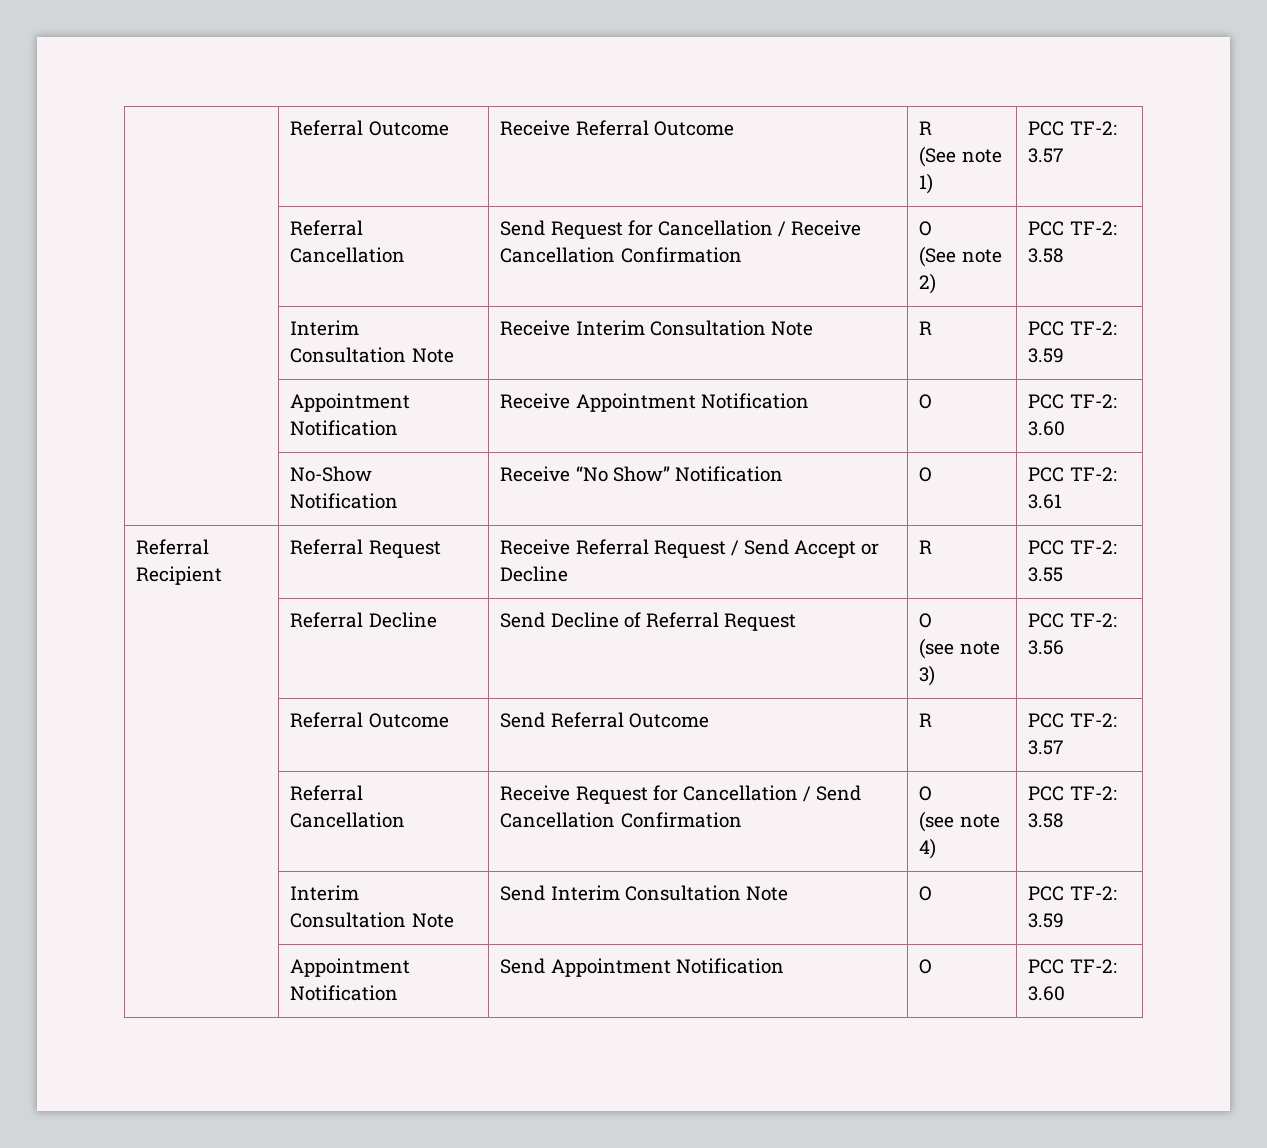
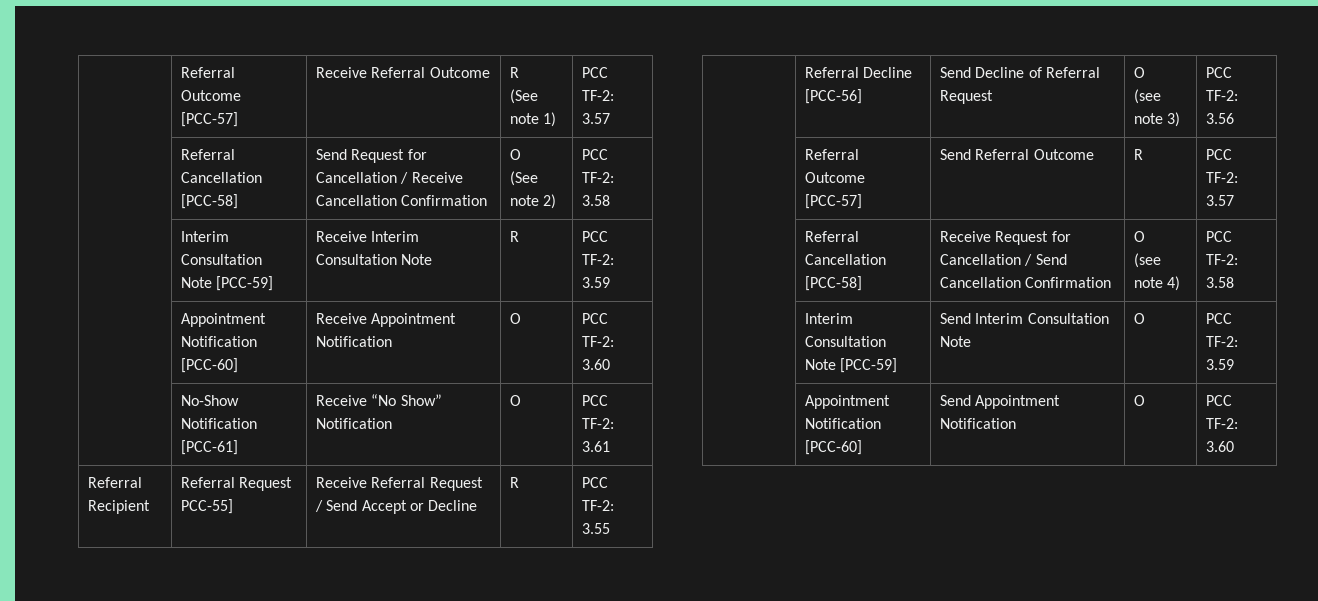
[290,120,449,136] | Referral Outcome -> [180,67,235,78] [180,90,241,101] [180,112,238,127] | Referral Outcome [PCC-57]
(406, 255) none -> [180,194,238,209] [PCC-58]
(454, 355) none -> [216,276,274,291] [PCC-59]
(399, 428) none -> [180,358,238,373] [PCC-60]
(399, 501) none -> [180,440,238,455] [PCC-61]
(441, 549) none -> [180,499,233,514] PCC-55]
(437, 620) none -> [804,89,862,104] [PCC-56]
(449, 720) none -> [804,194,862,209] [PCC-57]
(406, 820) none -> [804,276,862,291] [PCC-58]
(454, 920) none -> [840,358,898,373] [PCC-59]
(399, 993) none -> [804,440,862,455] [PCC-60]

